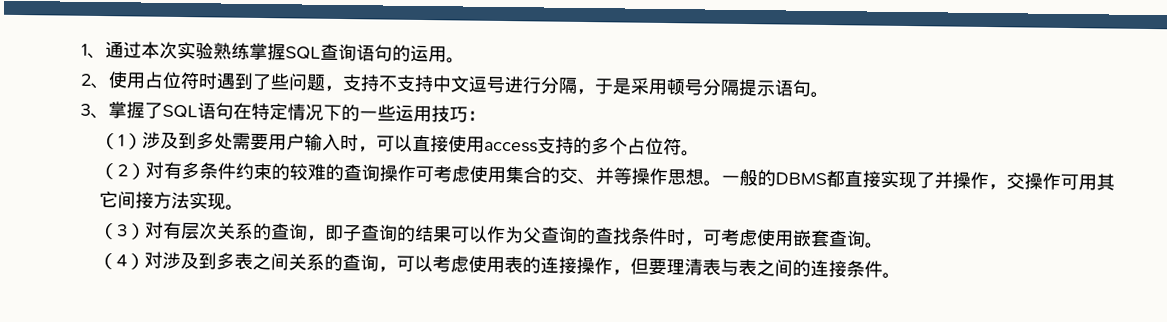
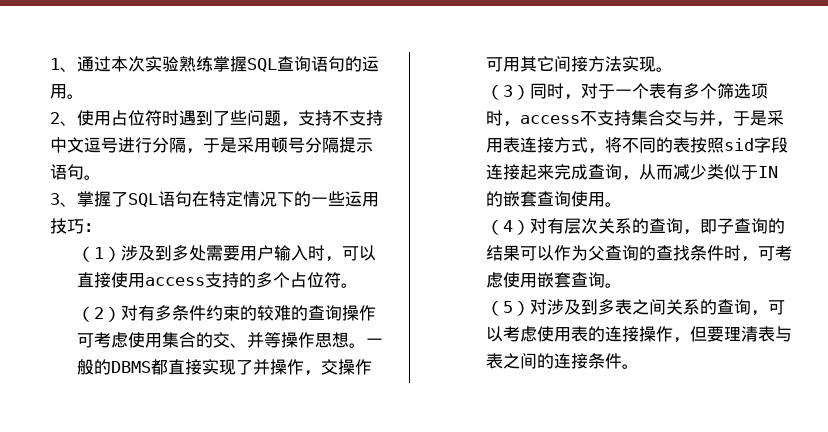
(146, 231) none -> [530,83,769,100] [486,110,785,127] [486,137,789,154] [486,164,779,181] [486,191,623,207] [486,219,531,235] 同时，对于一个表有多个筛选项时，access不支持集合交与并，于是采用表连接方式，将不同的表按照sid字段连接起来完成查询，从而减少类似于IN的嵌套查询使用。 // （4）
[115,254,127,267] 4 -> [503,301,514,313] 5

